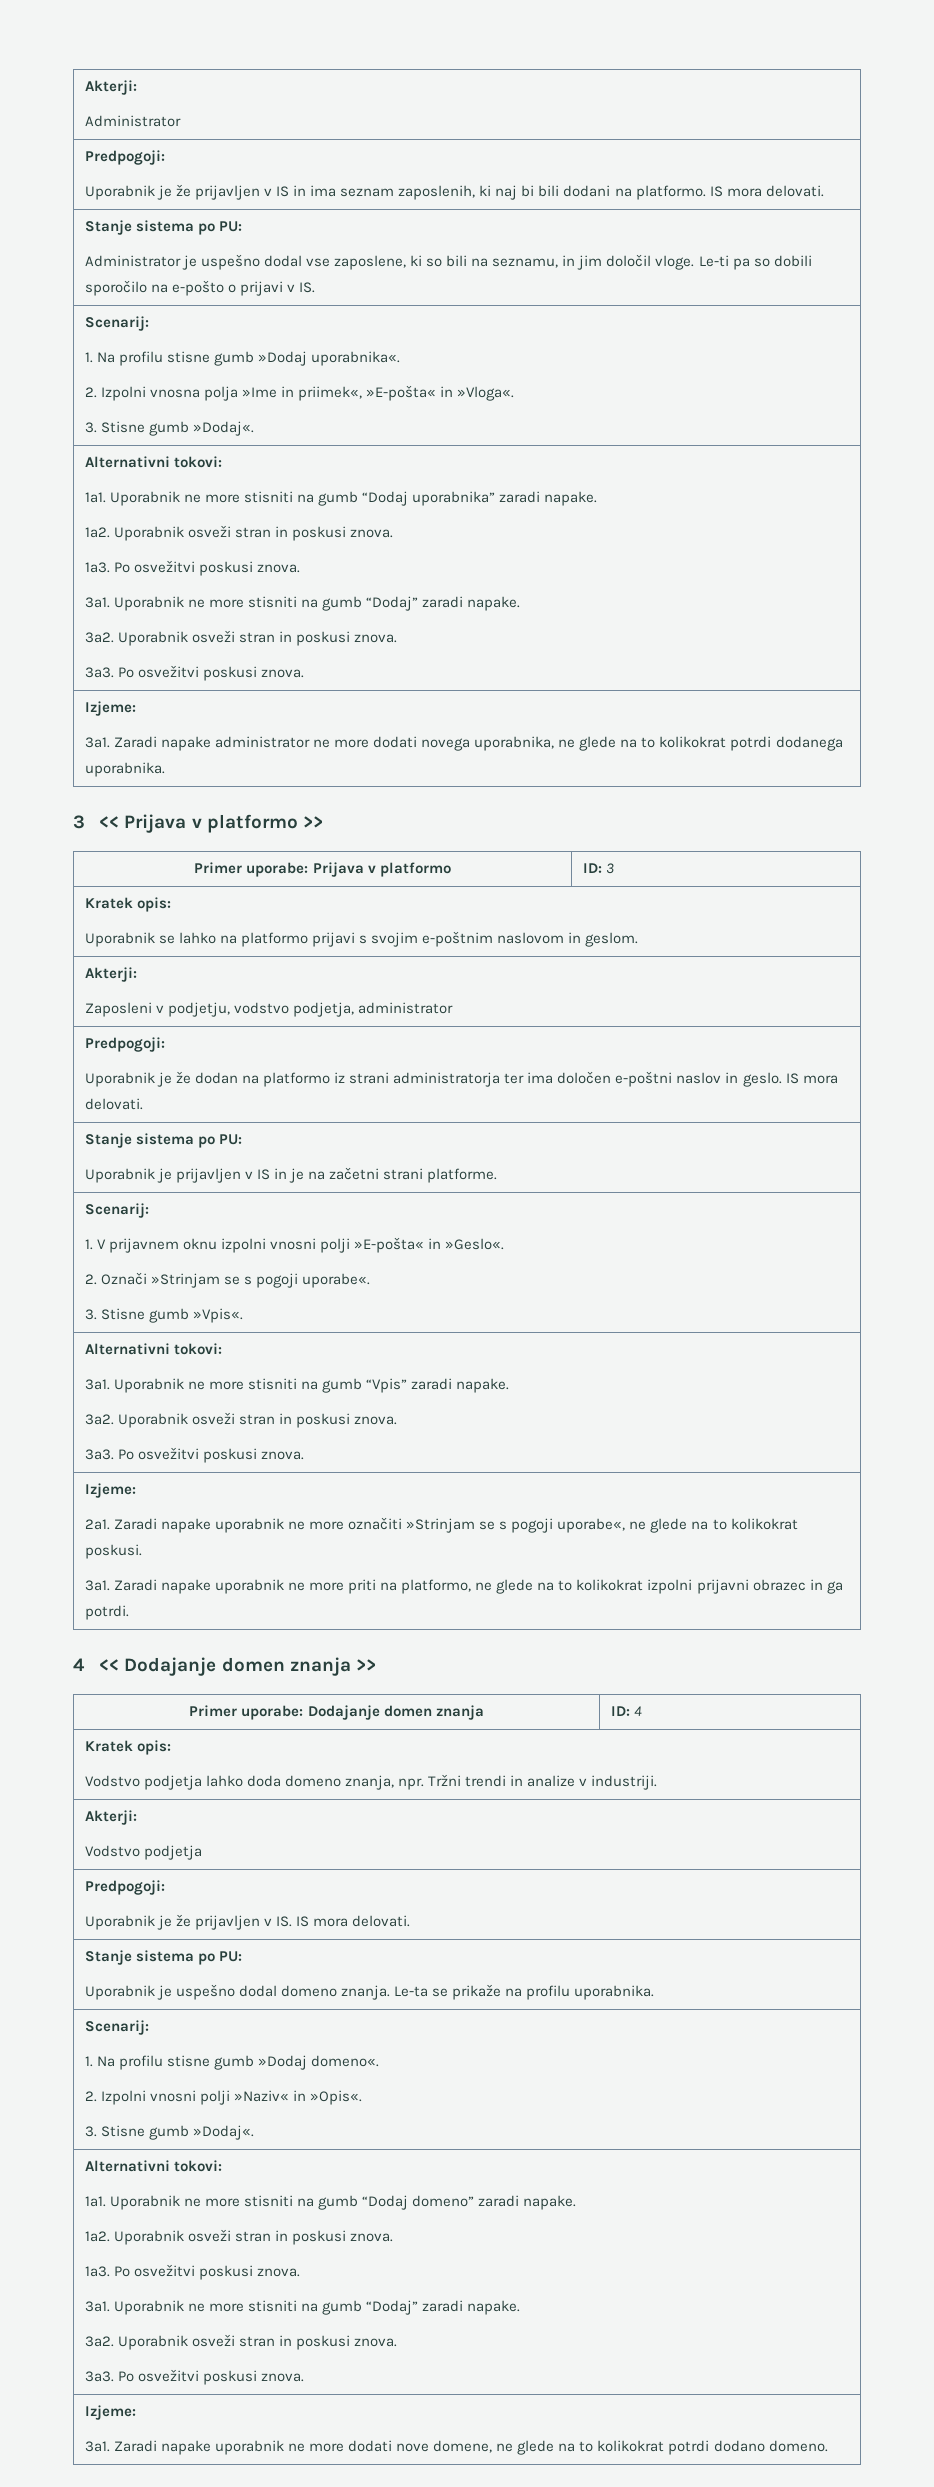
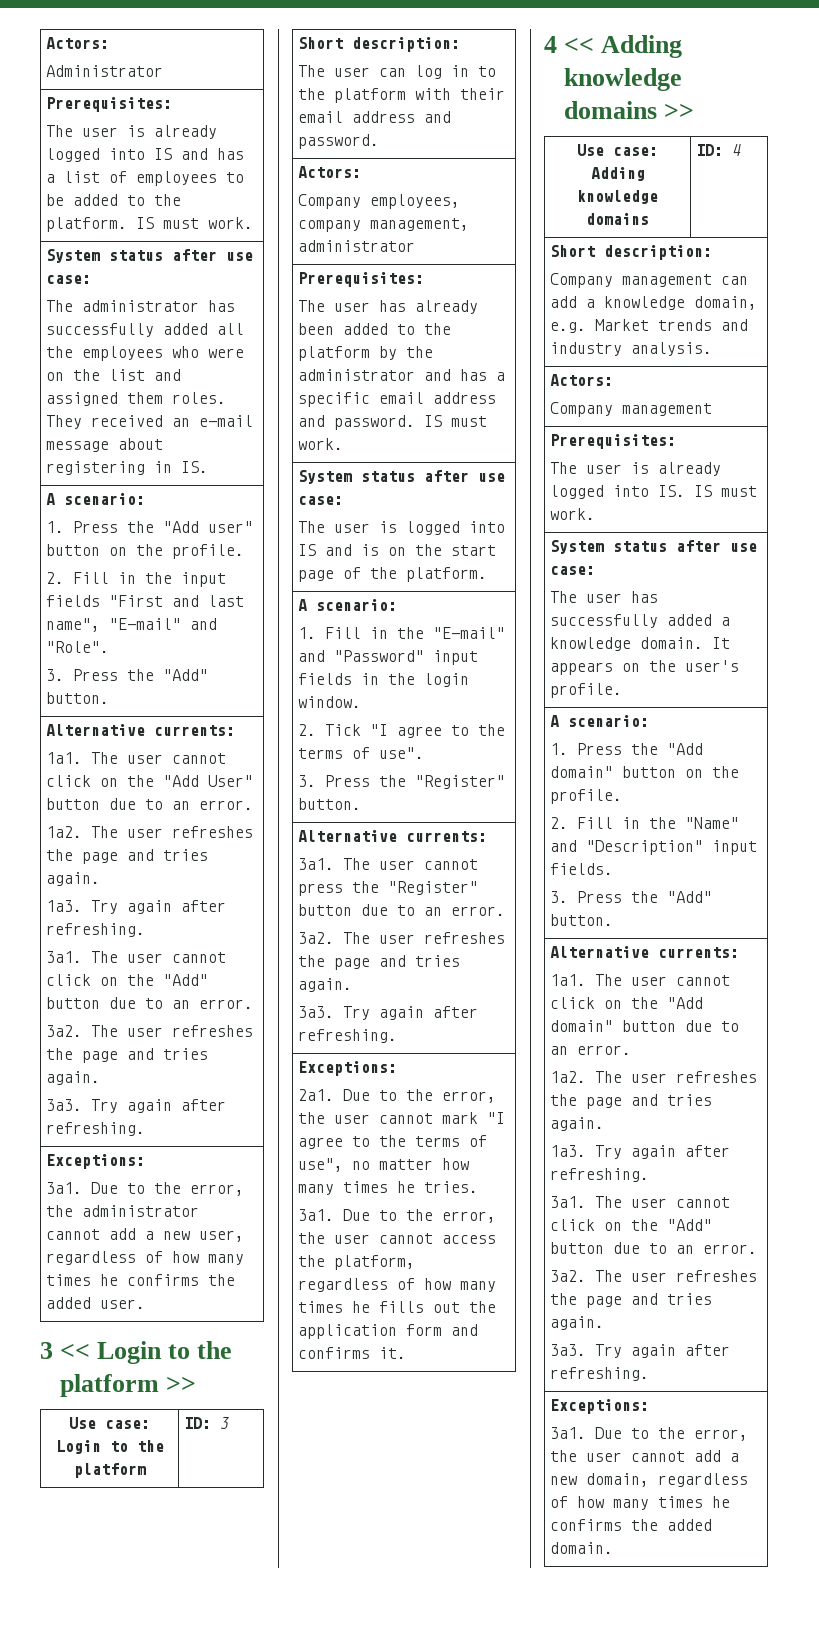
[84,80,137,95] Akterji: -> [46,37,110,49] Actors:
[84,150,165,165] [84,184,824,200] [84,220,242,235] [84,254,812,270] [84,280,296,296] Predpogoji: // Uporabnik je že prijavljen v IS in ima seznam zaposlenih, ki naj bi bili dodani na platformo. IS mora delovati. // Stanje sistema po PU: // Administrator je uspešno dodal vse zaposlene, ki so bili na seznamu, in jim določil vloge. Le-ti pa so dobili sporočilo na e-pošto o prijavi v -> [46,97,173,112] [46,125,218,139] [46,148,245,162] [46,171,245,186] [46,194,182,206] [46,217,254,232] [46,249,254,263] [46,275,92,284] [46,300,236,312] [46,323,245,337] [46,346,245,361] [46,369,182,381] [46,392,227,406] [46,415,254,429] [46,438,164,452] [46,461,173,475] Prerequisites: // The user is already logged into IS and has a list of employees to be added to the platform. IS must work. // System status after use case: // The administrator has successfully added all the employees who were on the list and assigned them roles. They received an e-mail message about registering in
[84,316,149,331] [84,351,401,366] [84,385,515,401] [84,421,254,436] [84,456,222,468] [84,491,598,506] [84,525,394,541] [84,560,300,576] [84,596,521,611] [84,630,398,646] [84,665,304,681] [84,701,136,716] [84,736,843,751] [84,762,165,777] [73,814,323,833] [194,862,451,877] [582,863,614,874] [84,897,171,912] [84,931,639,947] [84,967,137,982] [84,1002,454,1017] [84,1037,165,1052] [84,1071,838,1087] [84,1098,143,1110] [84,1133,242,1148] [84,1167,498,1183] [84,1203,149,1218] [84,1237,505,1253] [84,1272,371,1288] [84,1308,243,1323] [84,1343,222,1355] [84,1378,510,1393] [84,1412,398,1428] [84,1447,304,1463] [84,1483,136,1498] [84,1517,798,1533] [84,1544,142,1559] [84,1579,843,1594] [84,1605,129,1620] [73,1657,376,1676] [189,1705,484,1720] [610,1706,642,1716] [84,1740,171,1755] [84,1774,658,1790] [84,1810,137,1825] [84,1845,202,1860] [84,1880,165,1895] [84,1914,411,1930] [84,1950,242,1965] [84,1984,655,2000] [84,2020,149,2035] [84,2055,380,2070] [84,2090,363,2105] [84,2125,254,2140] [84,2160,222,2172] [84,2195,577,2210] [84,2229,394,2245] [84,2264,300,2280] [84,2300,521,2315] [84,2334,398,2350] [84,2369,304,2385] [84,2405,136,2420] [84,2440,828,2455] Scenarij: // 1. Na profilu stisne gumb »Dodaj uporabnika«. // 2. Izpolni vnosna polja »Ime in priimek«, »E-pošta« in »Vloga«. // 3. Stisne gumb »Dodaj«. // Alternativni tokovi: // 1a1. Uporabnik ne more stisniti na gumb “Dodaj uporabnika” zaradi napake. // 1a2. Uporabnik osveži stran in poskusi znova. // 1a3. Po osvežitvi poskusi znova. // 3a1. Uporabnik ne more stisniti na gumb “Dodaj” zaradi napake. // 3a2. Uporabnik osveži stran in poskusi znova. // 3a3. Po osvežitvi poskusi znova. // Izjeme: // 3a1. Zaradi napake administrator ne more dodati novega uporabnika, ne glede na to kolikokrat potrdi dodanega uporabnika. // 3 << Prijava v platformo >> // Primer uporabe: Prijava v platformo | ID: 3 // Kratek opis: // Uporabnik se lahko na platformo prijavi s svojim e-poštnim naslovom in geslom. // Akterji: // Zaposleni v podjetju, vodstvo podjetja, administrator // Predpogoji: // Uporabnik je že dodan na platformo iz strani administratorja ter ima določen e-poštni naslov in geslo. IS mora delovati. // Stanje sistema po PU: // Uporabnik je prijavljen v IS in je na začetni strani platforme. // Scenarij: // 1. V prijavnem oknu izpolni vnosni polji »E-pošta« in »Geslo«. // 2. Označi »Strinjam se s pogoji uporabe«. // 3. Stisne gumb »Vpis«. // Alternativni tokovi: // 3a1. Uporabnik ne more stisniti na gumb “Vpis” zaradi napake. // 3a2. Uporabnik osveži stran in poskusi znova. // 3a3. Po osvežitvi poskusi znova. // Izjeme: // 2a1. Zaradi napake uporabnik ne more označiti »Strinjam se s pogoji uporabe«, ne glede na to kolikokrat poskusi. // 3a1. Zaradi napake uporabnik ne more priti na platformo, ne glede na to kolikokrat izpolni prijavni obrazec in ga potrdi. // 4 << Dodajanje domen znanja >> // Primer uporabe: Dodajanje domen znanja | ID: 4 // Kratek opis: // Vodstvo podjetja lahko doda domeno znanja, npr. Tržni trendi in analize v industriji. // Akterji: // Vodstvo podjetja // Predpogoji: // Uporabnik je že prijavljen v IS. IS mora delovati. // Stanje sistema po PU: // Uporabnik je uspešno dodal domeno znanja. Le-ta se prikaže na profilu uporabnika. // Scenarij: // 1. Na profilu stisne gumb »Dodaj domeno«. // 2. Izpolni vnosni polji »Naziv« in »Opis«. // 3. Stisne gumb »Dodaj«. // Alternativni tokovi: // 1a1. Uporabnik ne more stisniti na gumb “Dodaj domeno” zaradi napake. // 1a2. Uporabnik osveži stran in poskusi znova. // 1a3. Po osvežitvi poskusi znova. // 3a1. Uporabnik ne more stisniti na gumb “Dodaj” zaradi napake. // 3a2. Uporabnik osveži stran in poskusi znova. // 3a3. Po osvežitvi poskusi znova. // Izjeme: // 3a1. Zaradi napake uporabnik ne more dodati nove domene, ne glede na to kolikokrat potrdi dodano domeno. -> [46,493,146,505] [46,521,254,533] [46,544,245,559] [46,572,227,587] [46,595,245,607] [46,618,218,632] [46,641,110,653] [46,669,209,681] [46,692,110,704] [46,724,236,736] [46,752,227,764] [46,775,254,787] [46,798,254,810] [46,826,254,838] [46,849,209,864] [46,872,101,886] [46,900,227,914] [46,923,146,937] [46,951,227,963] [46,974,209,986] [46,997,254,1009] [46,1025,254,1037] [46,1048,209,1063] [46,1071,101,1085] [46,1099,227,1113] [46,1122,146,1136] [46,1154,146,1169] [46,1182,245,1196] [46,1205,200,1217] [46,1228,245,1242] [46,1251,245,1265] [46,1274,236,1286] [46,1297,146,1309] [40,1341,232,1364] [59,1374,196,1397] [69,1417,150,1429] [55,1440,164,1454] [73,1463,146,1478] [184,1417,230,1429] [298,37,461,52] [298,65,497,79] [298,88,506,103] [298,111,452,123] [298,134,380,149] [298,166,362,178] [298,194,461,209] [298,218,470,232] [298,240,416,252] [298,272,425,287] [298,300,479,314] [298,323,452,335] [298,346,434,361] [298,369,506,381] [298,392,497,407] [298,415,488,430] [298,438,344,450] [298,470,506,484] [298,496,344,505] [298,521,506,535] [298,544,497,556] [298,567,488,582] [298,599,398,611] [298,627,506,639] [298,650,479,665] [298,673,470,687] [298,696,362,708] [298,724,506,738] [298,747,425,759] [298,775,506,789] [298,798,362,810] [298,830,488,842] [298,858,479,870] [298,881,479,896] [298,904,506,916] [298,932,506,944] [298,955,461,970] [298,978,353,992] [298,1006,479,1020] [298,1029,398,1043] [298,1061,398,1076] [298,1089,497,1103] [298,1112,506,1124] [298,1135,488,1149] [298,1158,470,1172] [298,1181,479,1195] [298,1209,497,1223] [298,1232,497,1244] [298,1255,416,1270] [298,1278,497,1292] [298,1301,497,1313] [298,1324,479,1339] [298,1347,407,1359] [544,35,682,58] [563,68,682,91] [563,101,694,119] [577,144,658,156] [590,167,645,181] [577,190,658,204] [586,213,649,225] [696,144,742,156] [550,245,713,260] [550,273,749,288] [550,296,758,310] [550,319,749,333] [550,342,713,356] [550,374,614,386] [550,402,713,417] [550,434,677,449] [550,462,722,476] [550,485,758,499] [550,508,596,520] [550,540,758,554] [550,566,596,575] [550,591,659,603] [550,614,731,628] [550,637,731,651] [550,660,740,675] [550,683,623,698] [550,715,650,727] [550,743,704,755] [550,766,740,778] [550,789,623,804] [550,817,740,829] [550,840,758,855] [550,863,614,875] [550,891,713,903] [550,914,614,926] [550,946,740,958] [550,974,731,986] [550,997,704,1009] [550,1020,740,1032] [550,1045,632,1055] [550,1071,758,1083] [550,1094,713,1109] [550,1117,605,1131] [550,1145,731,1159] [550,1168,650,1182] [550,1196,731,1208] [550,1219,713,1231] [550,1242,758,1254] [550,1270,758,1282] [550,1293,713,1308] [550,1316,605,1330] [550,1344,731,1358] [550,1367,650,1381] [550,1399,650,1414] [550,1427,749,1441] [550,1450,740,1462] [550,1473,749,1487] [550,1496,731,1510] [550,1519,713,1531] [550,1542,614,1554] A scenario: // 1. Press the "Add user" button on the profile. // 2. Fill in the input fields "First and last name", "E-mail" and "Role". // 3. Press the "Add" button. // Alternative currents: // 1a1. The user cannot click on the "Add User" button due to an error. // 1a2. The user refreshes the page and tries again. // 1a3. Try again after refreshing. // 3a1. The user cannot click on the "Add" button due to an error. // 3a2. The user refreshes the page and tries again. // 3a3. Try again after refreshing. // Exceptions: // 3a1. Due to the error, the administrator cannot add a new user, regardless of how many times he confirms the added user. // 3 << Login to the platform >> // Use case: Login to the platform | ID: 3 // Short description: // The user can log in to the platform with their email address and password. // Actors: // Company employees, company management, administrator // Prerequisites: // The user has already been added to the platform by the administrator and has a specific email address and password. IS must work. // System status after use case: // The user is logged into IS and is on the start page of the platform. // A scenario: // 1. Fill in the "E-mail" and "Password" input fields in the login window. // 2. Tick "I agree to the terms of use". // 3. Press the "Register" button. // Alternative currents: // 3a1. The user cannot press the "Register" button due to an error. // 3a2. The user refreshes the page and tries again. // 3a3. Try again after refreshing. // Exceptions: // 2a1. Due to the error, the user cannot mark "I agree to the terms of use", no matter how many times he tries. // 3a1. Due to the error, the user cannot access the platform, regardless of how many times he fills out the application form and confirms it. // 4 << Adding knowledge domains >> // Use case: Adding knowledge domains | ID: 4 // Short description: // Company management can add a knowledge domain, e.g. Market trends and industry analysis. // Actors: // Company management // Prerequisites: // The user is already logged into IS. IS must work. // System status after use case: // The user has successfully added a knowledge domain. It appears on the user's profile. // A scenario: // 1. Press the "Add domain" button on the profile. // 2. Fill in the "Name" and "Description" input fields. // 3. Press the "Add" button. // Alternative currents: // 1a1. The user cannot click on the "Add domain" button due to an error. // 1a2. The user refreshes the page and tries again. // 1a3. Try again after refreshing. // 3a1. The user cannot click on the "Add" button due to an error. // 3a2. The user refreshes the page and tries again. // 3a3. Try again after refreshing. // Exceptions: // 3a1. Due to the error, the user cannot add a new domain, regardless of how many times he confirms the added domain.

